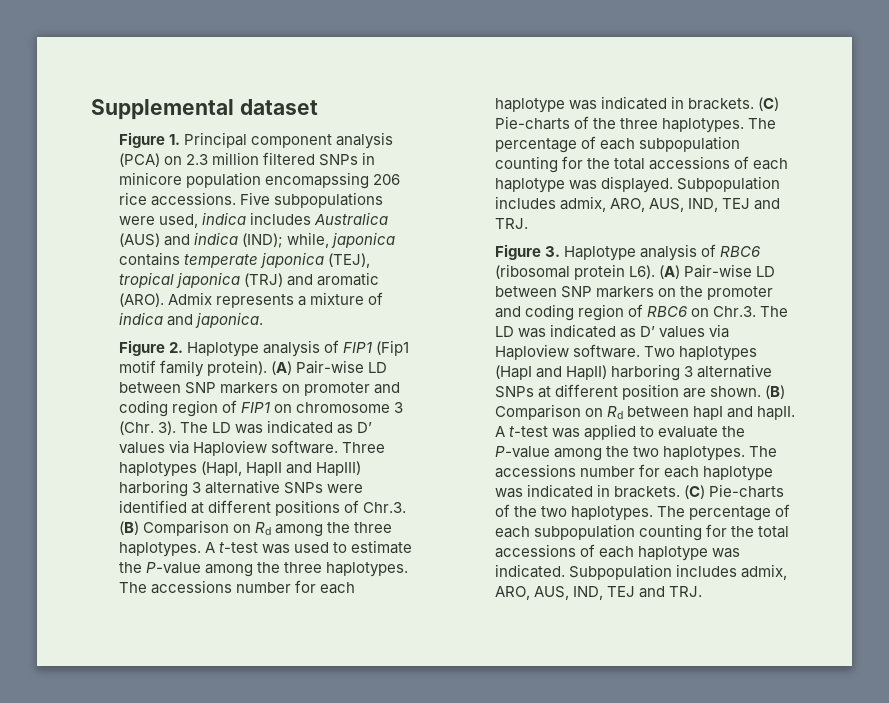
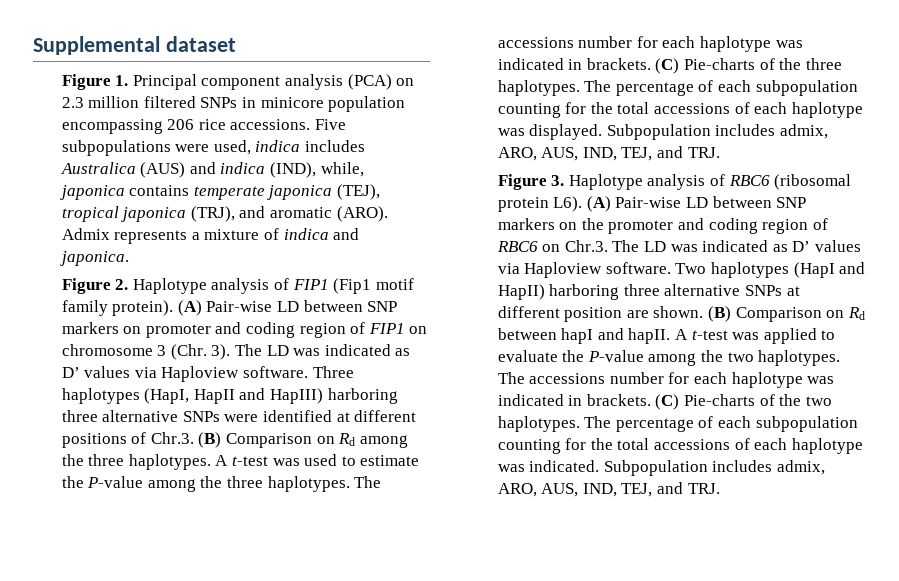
[265,172,370,189] encomapssing -> [61,119,163,134] encompassing
[242,233,284,248] (IND); -> [269,162,316,178] (IND),
[244,273,284,287] (TRJ) -> [190,206,235,222] (TRJ),
[192,482,202,493] 3 -> [61,410,98,422] three
[722,198,751,209] TEJ -> [621,147,653,161] TEJ,
[684,366,694,377] 3 -> [623,284,660,296] three
[607,586,636,597] TEJ -> [621,483,653,497] TEJ,

